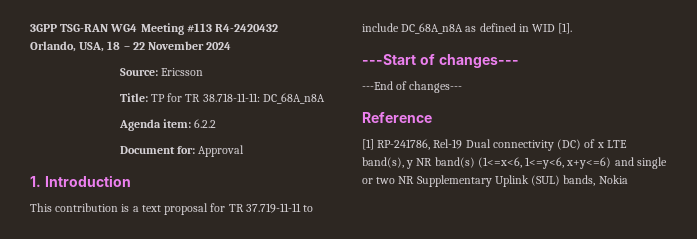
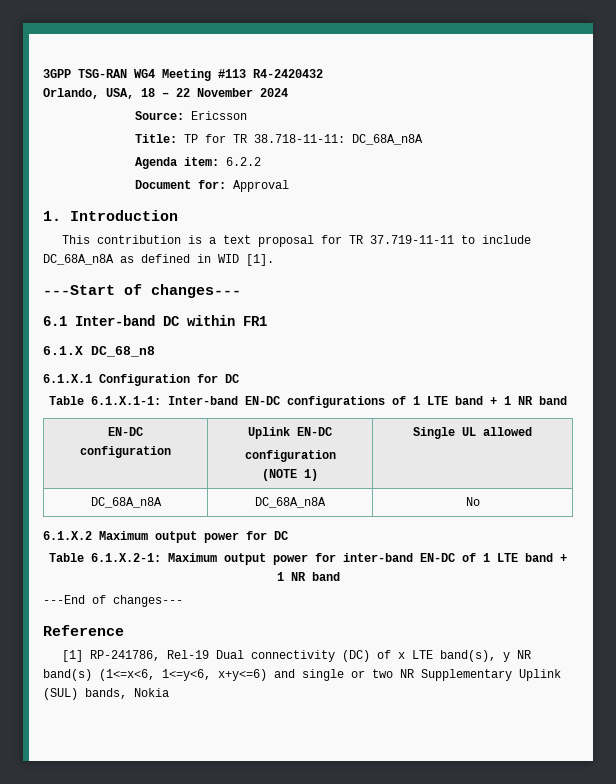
(519, 61) none -> [43,315,267,326] [43,346,155,357] [43,374,239,386] [49,396,567,408] [108,427,143,436] [80,446,171,458] [248,427,332,439] [244,450,336,462] [262,469,318,481] [413,427,532,439] [90,497,162,508] [255,497,326,508] [465,497,480,506] [43,531,288,543] [49,553,567,565] [276,572,340,581] // 6.1 Inter-band DC within FR1 // 6.1.X DC_68_n8 // 6.1.X.1 Configuration for DC // Table 6.1.X.1-1: Inter-band EN-DC configurations of 1 LTE band + 1 NR band // EN-DC // configuration | Uplink EN-DC // configuration // (NOTE 1) | Single UL allowed // DC_68A_n8A | DC_68A_n8A | No // 6.1.X.2 Maximum output power for DC // Table 6.1.X.2-1: Maximum output power for inter-band EN-DC of 1 LTE band + 1 NR band

